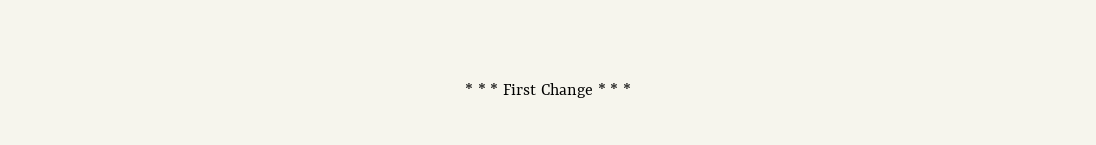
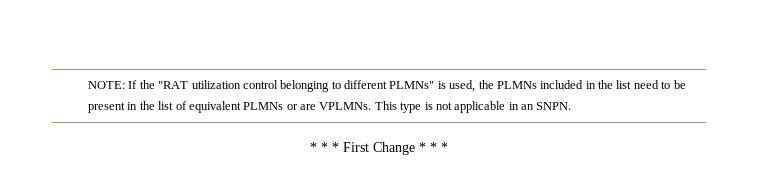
(464, 89) none -> [88,80,686,92] [88,101,572,113] NOTE: If the "RAT utilization control belonging to different PLMNs" is used, the PLMNs included in the list need to be present in the list of equivalent PLMNs or are VPLMNs. This type is not applicable in an SNPN. //

